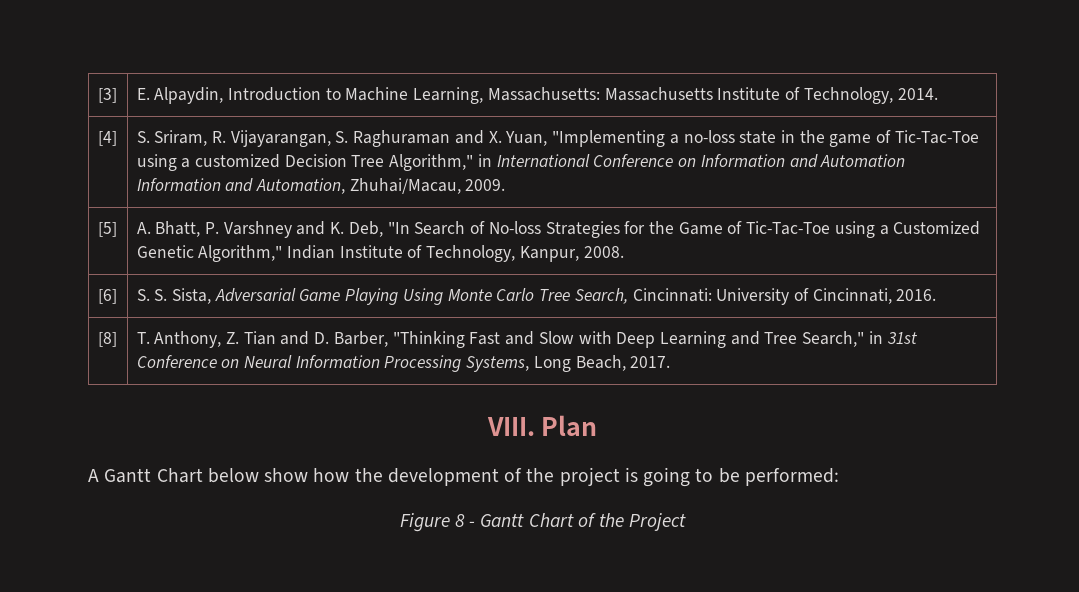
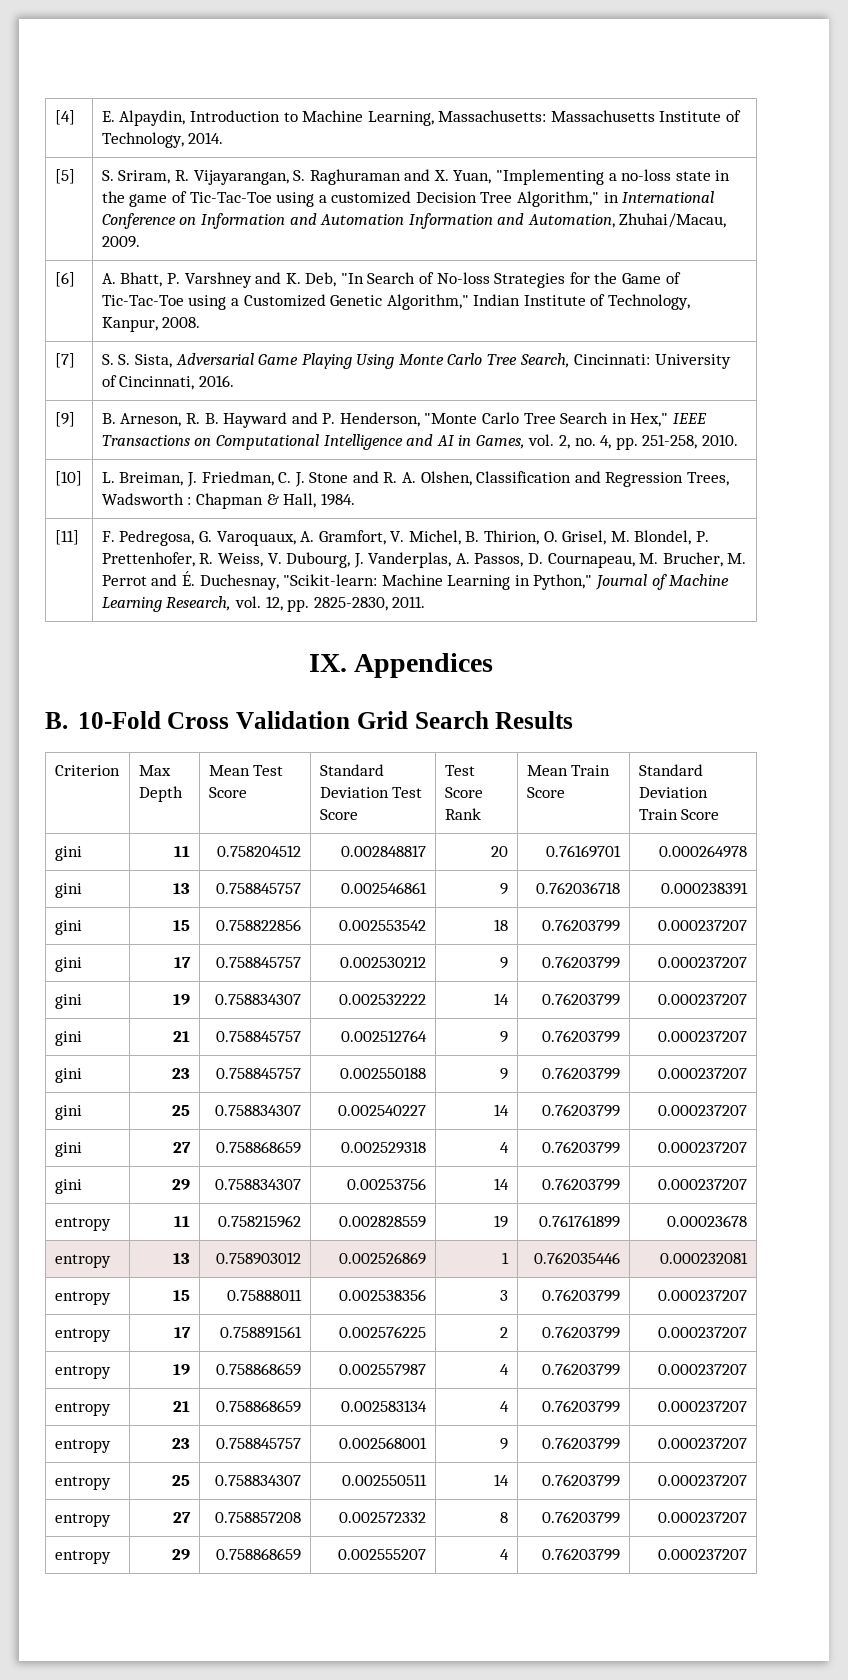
[97,88,117,103] [3] -> [54,110,75,125] [4]
[97,131,117,146] [4] -> [54,169,75,184] [5]
[97,222,117,237] [5] -> [54,272,75,287] [6]
[97,289,117,304] [6] -> [54,353,75,368] [7]
[97,332,117,347] [136,331,918,348] [136,355,671,372] [486,415,598,436] [88,467,839,487] [399,513,687,532] [8] | T. Anthony, Z. Tian and D. Barber, "Thinking Fast and Slow with Deep Learning and Tree Search," in 31st Conference on Neural Information Processing Systems, Long Beach, 2017. // VIII. Plan // A Gantt Chart below show how the development of the project is going to be performed: // Figure 8 - Gantt Chart of the Project -> [54,412,75,427] [101,412,708,428] [101,434,739,450] [54,471,82,486] [101,471,730,487] [101,493,355,509] [54,530,79,545] [101,530,710,546] [101,552,747,568] [101,571,730,590] [101,596,426,612] [308,653,494,678] [45,711,574,729] [54,765,120,776] [138,765,171,776] [138,786,183,802] [208,765,284,776] [208,787,247,798] [319,764,384,776] [319,787,423,798] [319,809,358,820] [444,765,475,776] [444,787,483,798] [444,808,481,820] [526,765,611,776] [526,787,565,798] [638,764,703,776] [638,787,708,798] [638,809,720,820] [54,846,82,861] [174,846,191,857] [217,845,302,857] [341,845,427,857] [491,846,509,857] [546,845,622,858] [659,845,748,858] [54,883,82,898] [173,883,191,894] [216,883,302,894] [341,882,428,894] [500,883,509,895] [536,882,621,894] [661,882,749,895] [54,920,82,935] [173,920,191,931] [216,919,302,931] [339,920,427,931] [494,919,509,931] [542,919,621,932] [658,920,748,931] [54,957,82,972] [174,957,192,968] [216,957,302,968] [340,956,427,968] [500,957,509,969] [542,956,621,969] [658,957,748,968] [54,994,82,1009] [173,994,191,1005] [215,994,302,1005] [339,994,427,1005] [494,993,510,1005] [542,993,621,1006] [658,994,748,1005] [54,1031,82,1046] [173,1031,191,1042] [216,1031,302,1042] [341,1030,428,1042] [500,1031,509,1043] [542,1030,621,1043] [658,1031,748,1042] [54,1068,82,1083] [172,1068,191,1079] [216,1068,302,1079] [340,1067,427,1079] [500,1068,509,1080] [542,1067,621,1080] [658,1068,748,1079] [54,1105,82,1120] [172,1105,191,1116] [215,1105,302,1116] [338,1105,427,1116] [494,1104,510,1116] [542,1104,621,1117] [658,1105,748,1116] [54,1142,82,1157] [173,1142,192,1153] [216,1141,302,1154] [341,1141,427,1154] [500,1142,510,1153] [542,1141,621,1154] [658,1142,748,1153] [54,1179,82,1194] [172,1179,191,1190] [215,1179,302,1190] [347,1178,427,1190] [494,1178,510,1190] [542,1178,621,1191] [658,1179,748,1190] [54,1217,111,1231] [174,1216,191,1227] [218,1215,302,1228] [339,1216,427,1228] [494,1215,509,1228] [539,1215,621,1228] [667,1215,748,1227] [54,1254,111,1268] [173,1253,191,1264] [216,1252,302,1265] [339,1252,427,1265] [502,1252,510,1264] [534,1252,621,1264] [660,1252,749,1264] [54,1291,111,1305] [173,1290,191,1301] [227,1289,303,1301] [339,1289,427,1301] [500,1290,509,1301] [542,1289,621,1302] [658,1290,748,1301] [54,1328,111,1342] [174,1327,192,1338] [220,1326,303,1339] [339,1326,427,1338] [500,1327,509,1338] [542,1326,621,1339] [658,1327,748,1338] [54,1365,111,1379] [173,1364,191,1375] [216,1363,302,1376] [339,1364,427,1376] [500,1364,510,1375] [542,1363,621,1376] [658,1364,748,1375] [54,1402,111,1416] [173,1401,191,1412] [216,1400,302,1413] [341,1400,428,1412] [500,1401,510,1412] [542,1400,621,1413] [658,1401,748,1412] [54,1439,111,1453] [172,1438,191,1449] [216,1438,302,1449] [339,1437,428,1449] [500,1438,509,1450] [542,1437,621,1450] [658,1438,748,1449] [54,1476,111,1490] [172,1475,191,1486] [215,1475,302,1486] [342,1474,428,1486] [494,1474,510,1486] [542,1474,621,1487] [658,1475,748,1486] [54,1513,111,1527] [173,1512,192,1523] [215,1512,302,1523] [339,1512,427,1523] [500,1512,509,1523] [542,1511,621,1524] [658,1512,748,1523] [54,1550,111,1564] [172,1549,191,1560] [216,1548,302,1561] [338,1549,427,1560] [500,1549,510,1560] [542,1548,621,1561] [658,1549,748,1560] [9] | B. Arneson, R. B. Hayward and P. Henderson, "Monte Carlo Tree Search in Hex," IEEE Transactions on Computational Intelligence and AI in Games, vol. 2, no. 4, pp. 251-258, 2010. // [10] | L. Breiman, J. Friedman, C. J. Stone and R. A. Olshen, Classification and Regression Trees, Wadsworth : Chapman & Hall, 1984. // [11] | F. Pedregosa, G. Varoquaux, A. Gramfort, V. Michel, B. Thirion, O. Grisel, M. Blondel, P. Prettenhofer, R. Weiss, V. Dubourg, J. Vanderplas, A. Passos, D. Cournapeau, M. Brucher, M. Perrot and É. Duchesnay, "Scikit-learn: Machine Learning in Python," Journal of Machine Learning Research, vol. 12, pp. 2825-2830, 2011. // IX. Appendices // B. 10-Fold Cross Validation Grid Search Results // Criterion | Max Depth | Mean Test Score | Standard Deviation Test Score | Test Score Rank | Mean Train Score | Standard Deviation Train Score // gini | 11 | 0.758204512 | 0.002848817 | 20 | 0.76169701 | 0.000264978 // gini | 13 | 0.758845757 | 0.002546861 | 9 | 0.762036718 | 0.000238391 // gini | 15 | 0.758822856 | 0.002553542 | 18 | 0.76203799 | 0.000237207 // gini | 17 | 0.758845757 | 0.002530212 | 9 | 0.76203799 | 0.000237207 // gini | 19 | 0.758834307 | 0.002532222 | 14 | 0.76203799 | 0.000237207 // gini | 21 | 0.758845757 | 0.002512764 | 9 | 0.76203799 | 0.000237207 // gini | 23 | 0.758845757 | 0.002550188 | 9 | 0.76203799 | 0.000237207 // gini | 25 | 0.758834307 | 0.002540227 | 14 | 0.76203799 | 0.000237207 // gini | 27 | 0.758868659 | 0.002529318 | 4 | 0.76203799 | 0.000237207 // gini | 29 | 0.758834307 | 0.00253756 | 14 | 0.76203799 | 0.000237207 // entropy | 11 | 0.758215962 | 0.002828559 | 19 | 0.761761899 | 0.00023678 // entropy | 13 | 0.758903012 | 0.002526869 | 1 | 0.762035446 | 0.000232081 // entropy | 15 | 0.75888011 | 0.002538356 | 3 | 0.76203799 | 0.000237207 // entropy | 17 | 0.758891561 | 0.002576225 | 2 | 0.76203799 | 0.000237207 // entropy | 19 | 0.758868659 | 0.002557987 | 4 | 0.76203799 | 0.000237207 // entropy | 21 | 0.758868659 | 0.002583134 | 4 | 0.76203799 | 0.000237207 // entropy | 23 | 0.758845757 | 0.002568001 | 9 | 0.76203799 | 0.000237207 // entropy | 25 | 0.758834307 | 0.002550511 | 14 | 0.76203799 | 0.000237207 // entropy | 27 | 0.758857208 | 0.002572332 | 8 | 0.76203799 | 0.000237207 // entropy | 29 | 0.758868659 | 0.002555207 | 4 | 0.76203799 | 0.000237207

